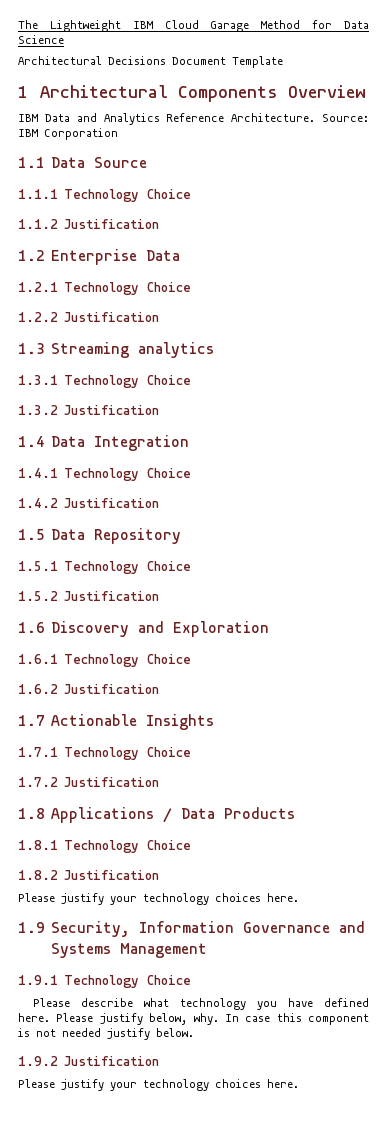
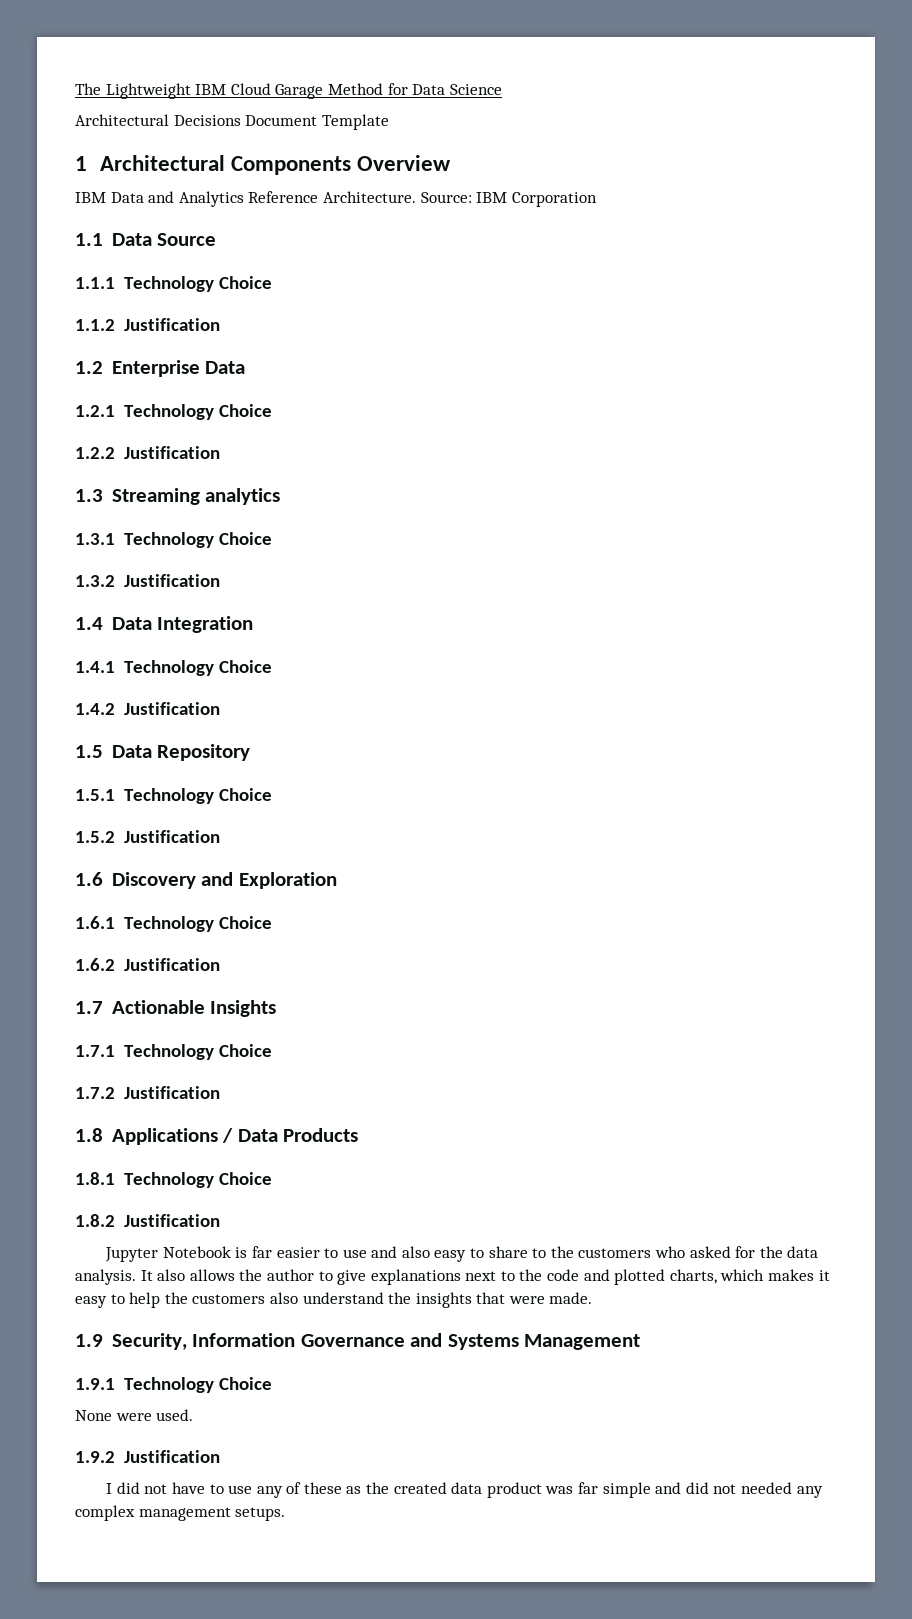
[18,893,299,905] Please justify your technology choices here. -> [105,1246,819,1262] [75,1269,830,1285] [75,1292,593,1308] Jupyter Notebook is far easier to use and also easy to share to the customers who asked for the data analysis. It also allows the author to give explanations next to the code and plotted charts, which makes it easy to help the customers also understand the insights that were made.
[33,998,369,1010] [18,1013,369,1025] [18,1028,194,1040] [18,1056,159,1066] [18,1079,299,1091] Please describe what technology you have defined here. Please justify below, why. In case this component is not needed justify below. // 1.9.2 Justification // Please justify your technology choices here. -> [75,1409,194,1421] [75,1450,220,1463] [106,1482,823,1498] [75,1505,286,1521] None were used. // 1.9.2 Justification // I did not have to use any of these as the created data product was far simple and did not needed any complex management setups.

